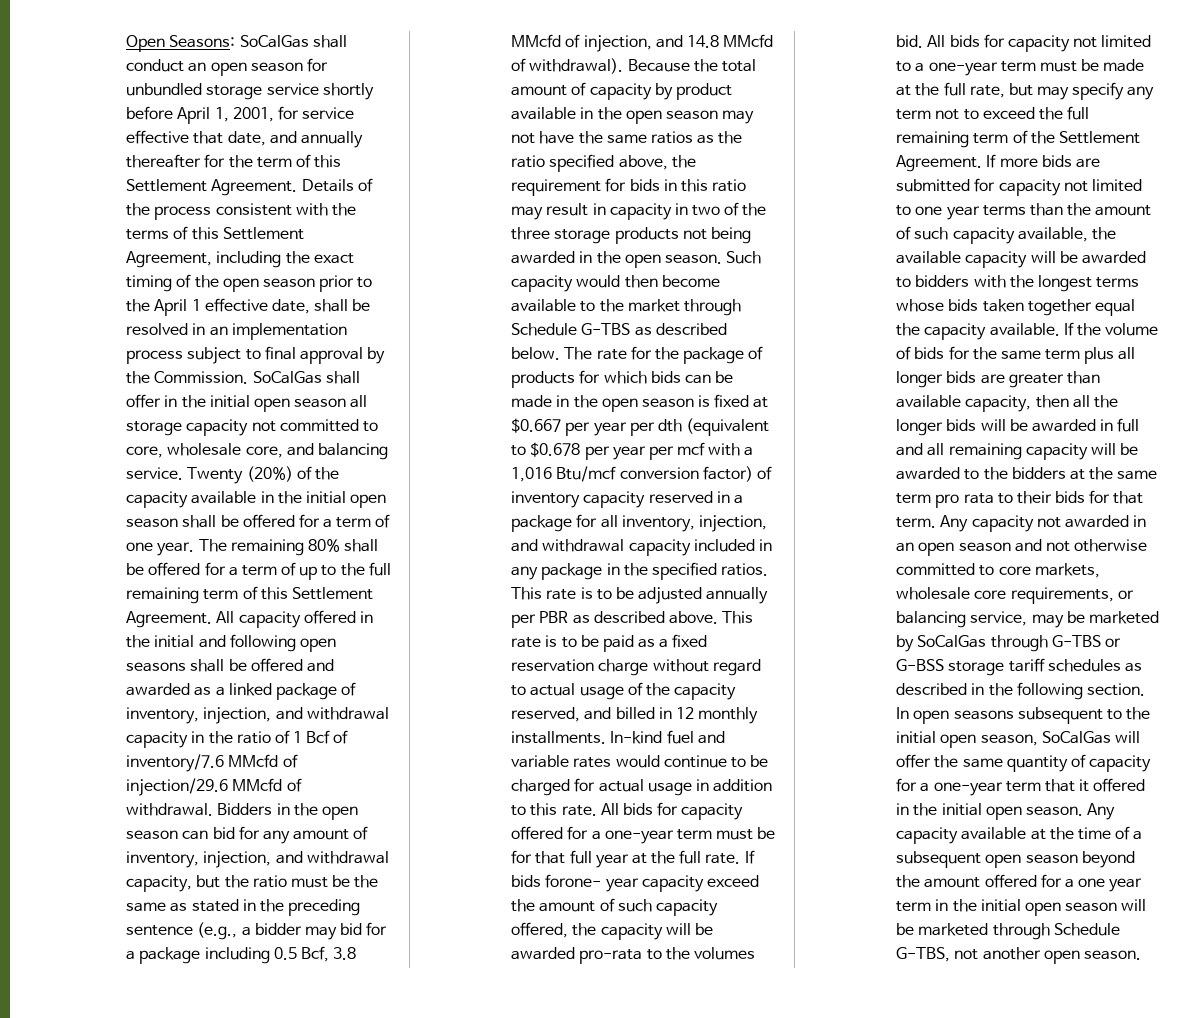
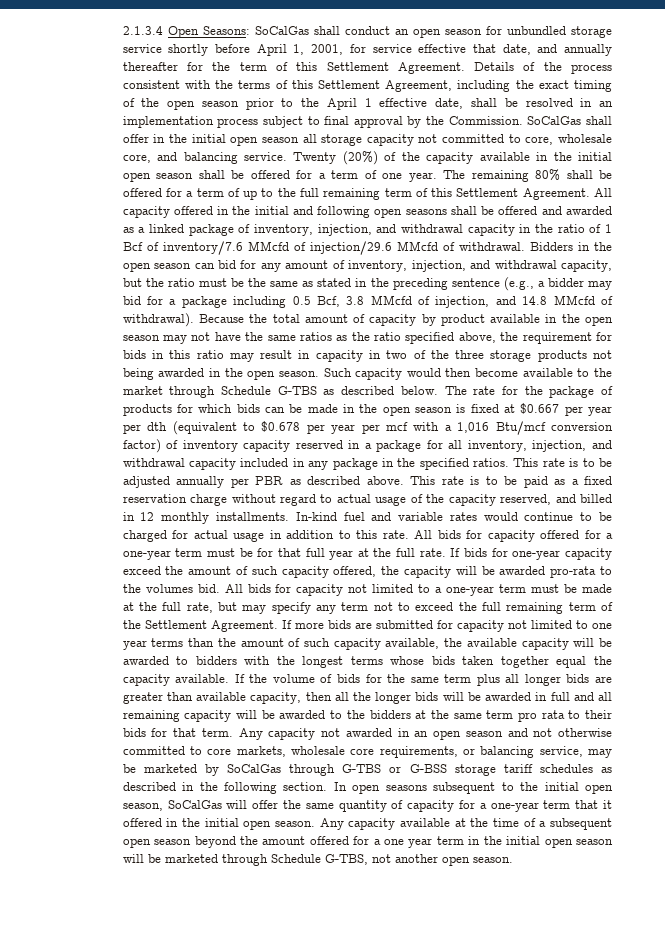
(126, 43) none -> [122,26,163,35] 2.1.3.4
[545,874,639,892] forone- year -> [491,548,561,560] for one-year

